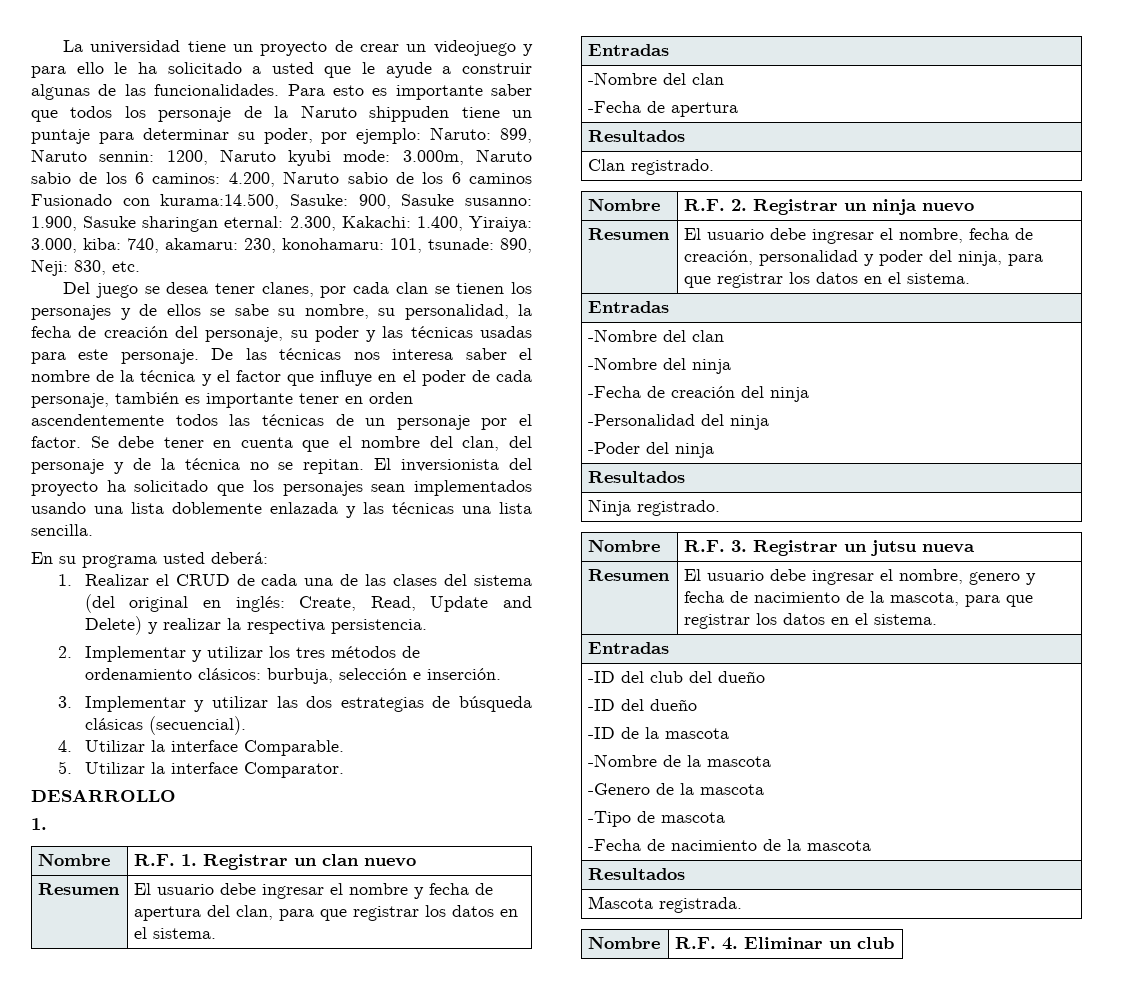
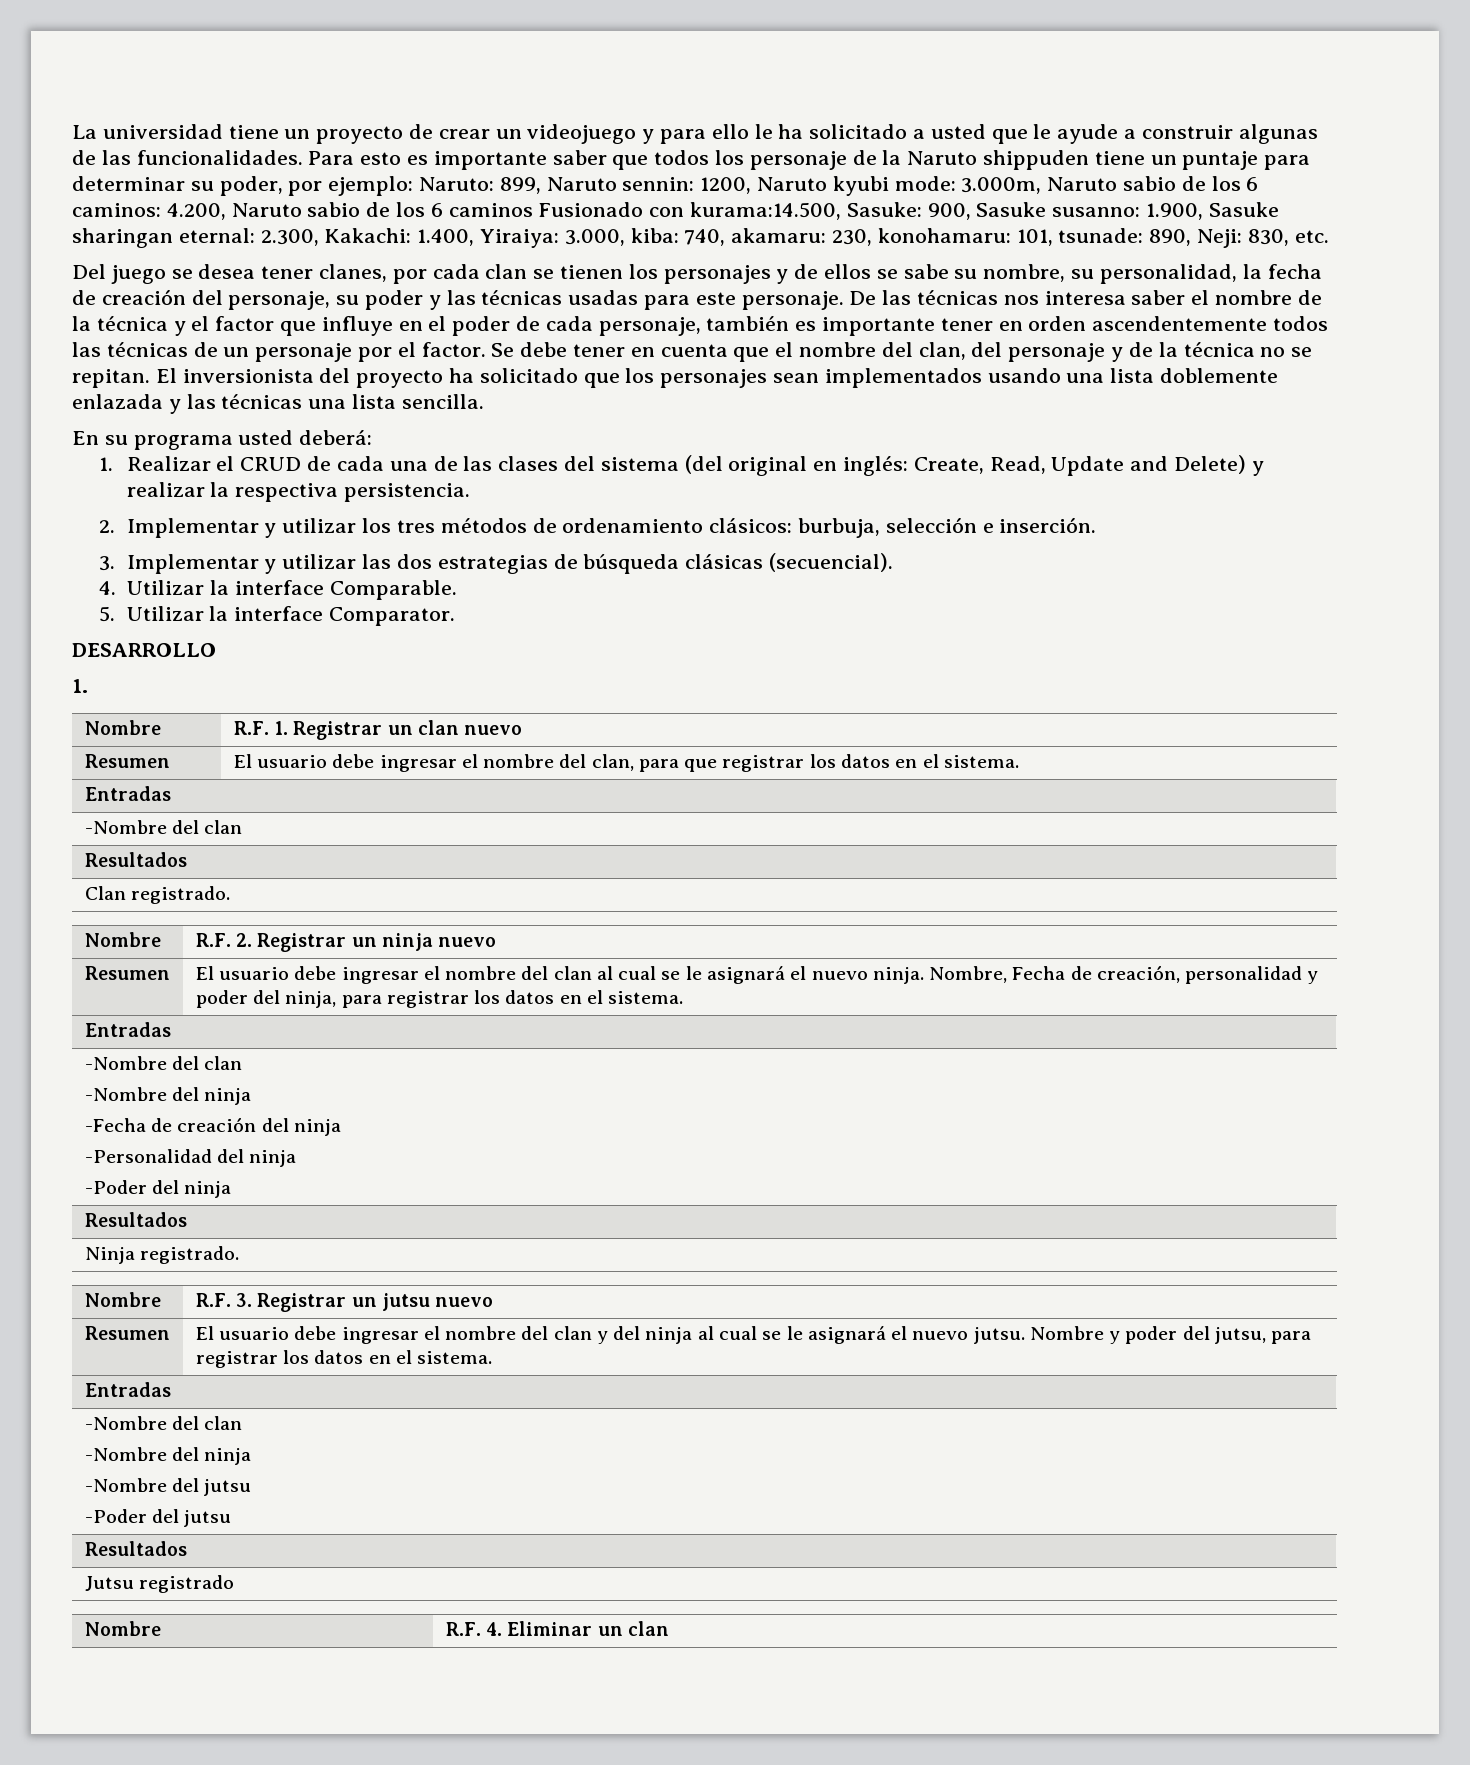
[414,883,494,899] [134,906,202,921] y fecha de apertura -> (555, 761) none
[588,101,739,117] // -Fecha de apertura -> (243, 827) none
[899,228,1010,243] nombre, fecha -> [445,966,1066,984] nombre del clan al cual se le asignará el nuevo ninja. Nombre, Fecha
[684,276,712,288] que -> (382, 1001) none
[922,544,976,553] [588,569,671,581] [684,569,1037,585] [684,591,1034,607] [684,613,938,629] [588,642,670,654] [588,671,766,683] [588,699,698,711] [588,727,730,739] [588,754,772,767] [588,783,765,795] [588,811,726,827] [588,839,872,851] [588,868,686,880] [588,896,743,913] nueva // Resumen | El usuario debe ingresar el nombre, genero y fecha de nacimiento de la mascota, para que registrar los datos en el sistema. // Entradas // -ID del club del dueño // -ID del dueño // -ID de la mascota // -Nombre de la mascota // -Genero de la mascota // -Tipo de mascota // -Fecha de nacimiento de la mascota // Resultados // Mascota registrada. -> [435,1297,494,1307] [84,1326,170,1340] [195,1326,1312,1344] [195,1350,493,1368] [84,1382,171,1397] [84,1416,243,1430] [84,1447,252,1465] [84,1478,252,1496] [84,1509,232,1527] [84,1541,187,1556] [84,1575,235,1593] nuevo // Resumen | El usuario debe ingresar el nombre del clan y del ninja al cual se le asignará el nuevo jutsu. Nombre y poder del jutsu, para registrar los datos en el sistema. // Entradas // -Nombre del clan // -Nombre del ninja // -Nombre del jutsu // -Poder del jutsu // Resultados // Jutsu registrado
[857,937,895,949] club -> [627,1621,669,1636] clan

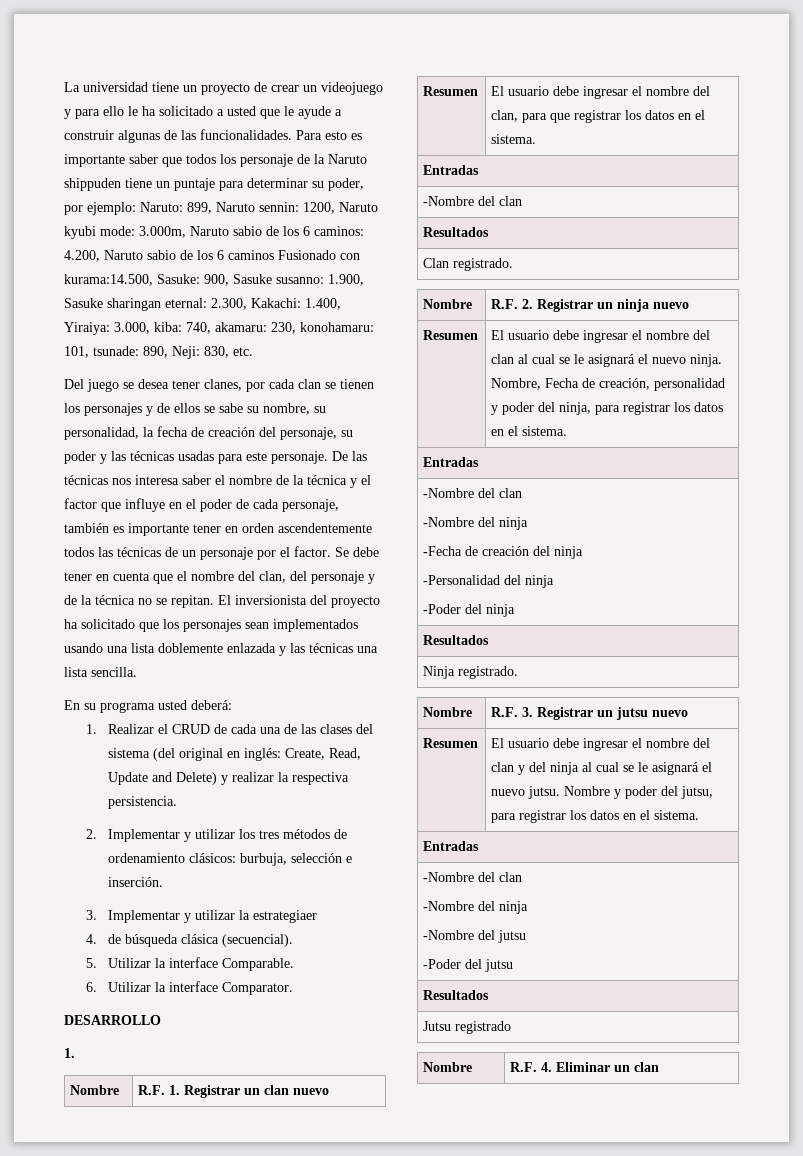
[362,554,548,574] las dos estrategias -> [238,910,317,923] [85,934,97,944] la estrategiaer // 4.
[685,554,764,569] clásicas -> [180,934,219,944] clásica
[99,581,117,595] 4. -> [85,958,97,968] 5.
[99,606,116,622] 5. -> [85,982,97,992] 6.

